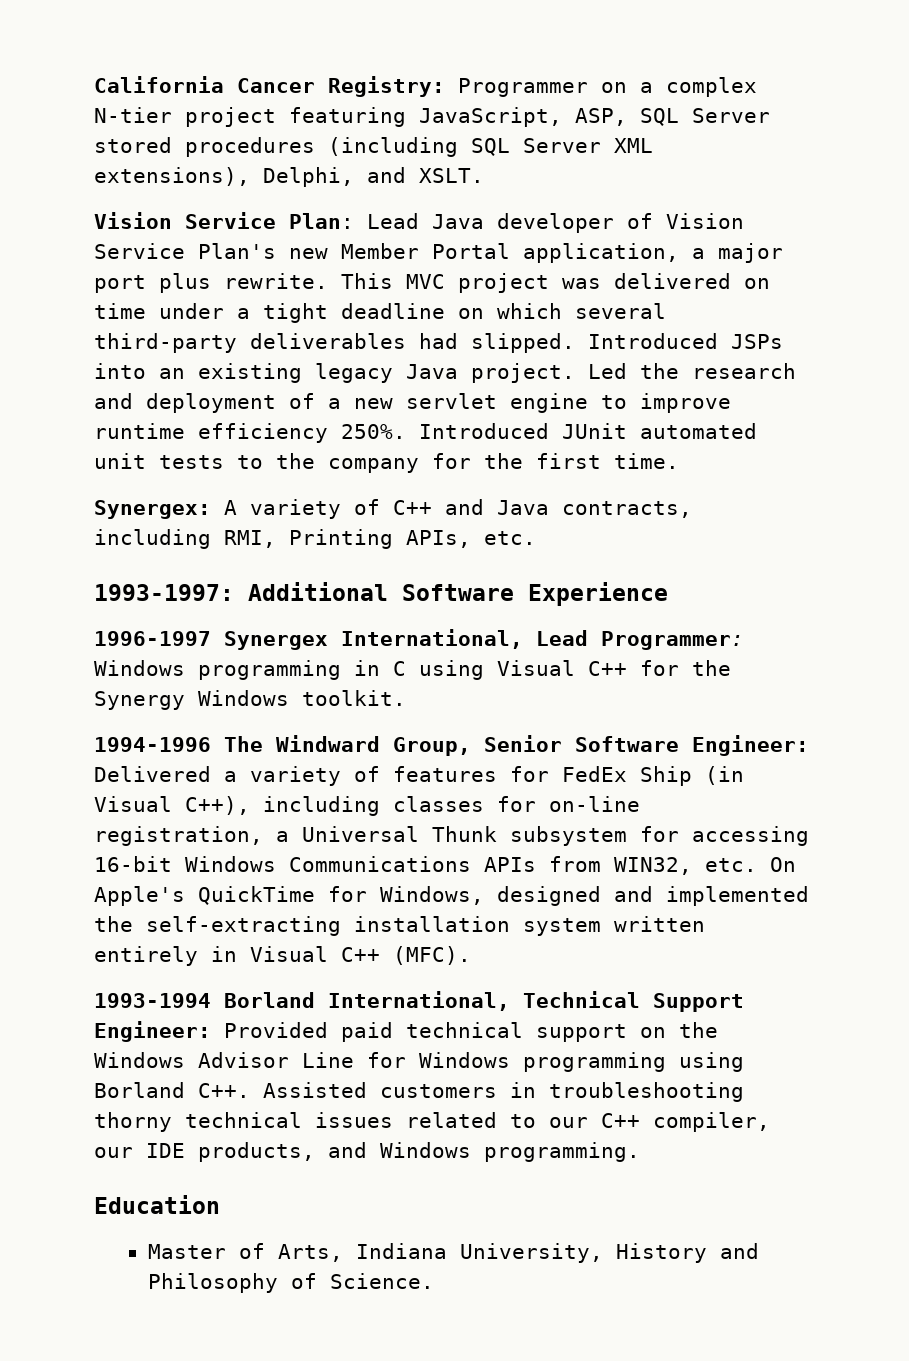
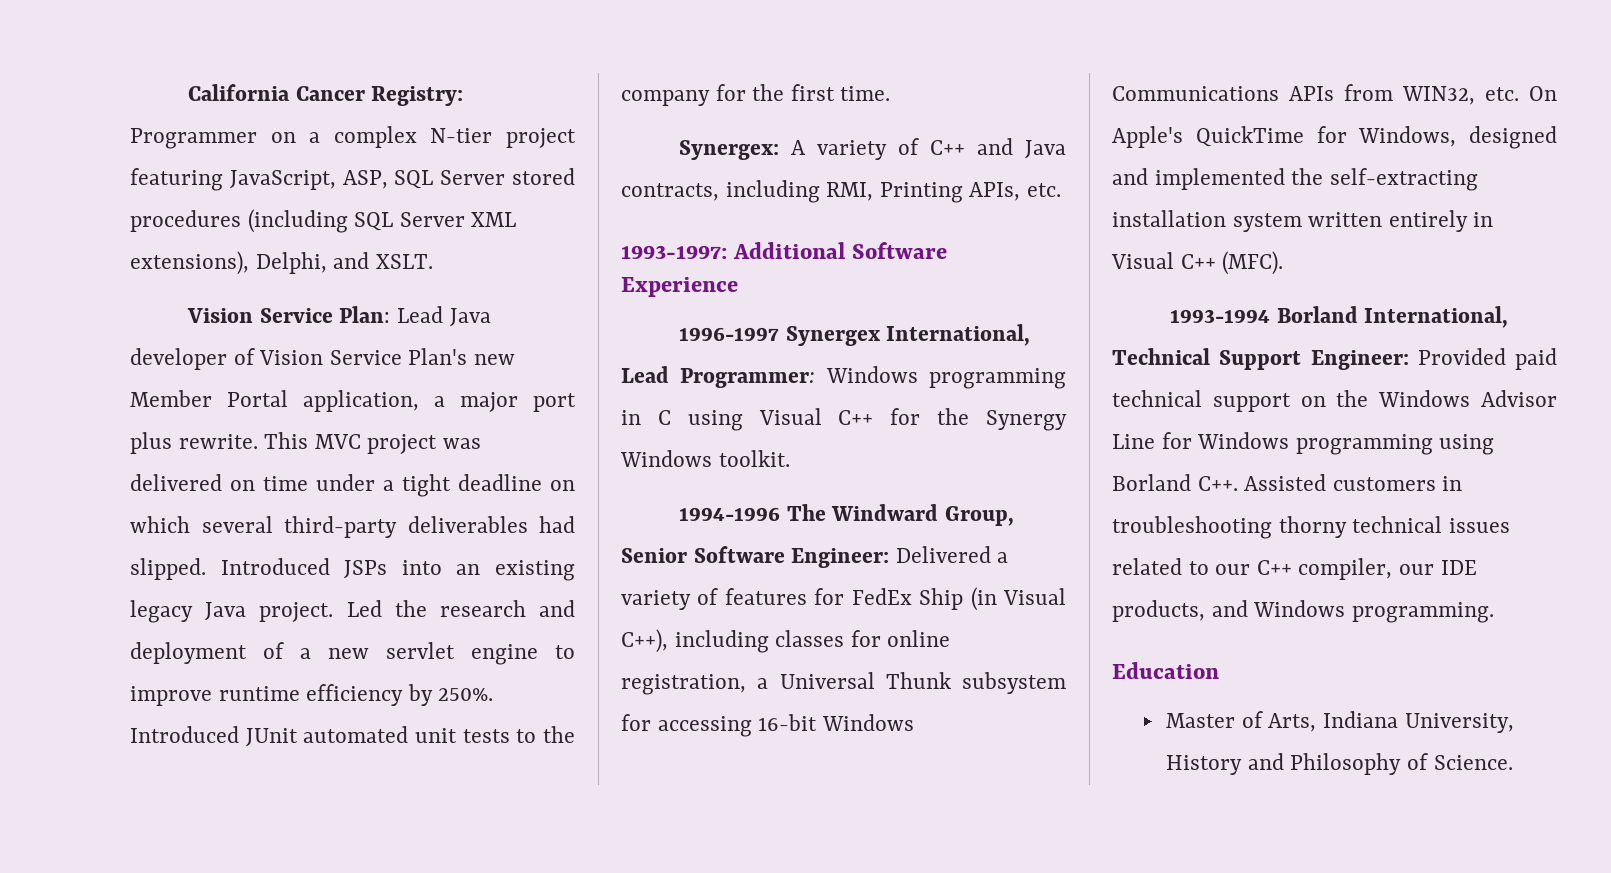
(328, 433) none -> [407,684,433,706] by
[549,796,640,812] on-line -> [887,630,951,647] online

